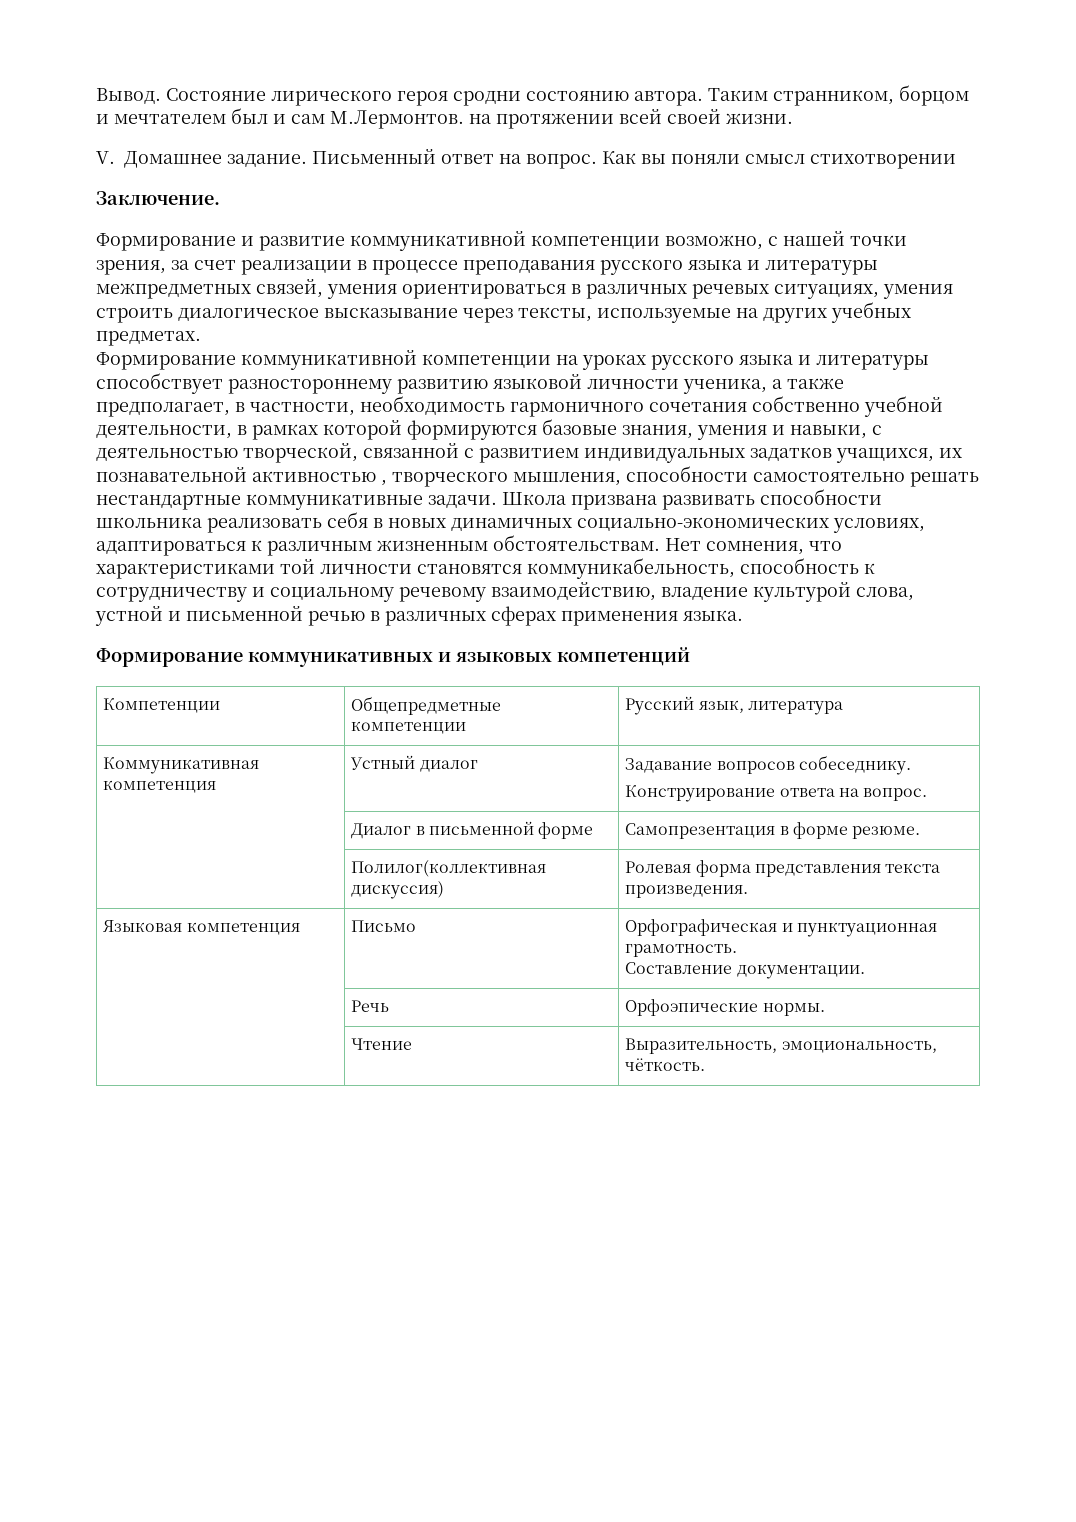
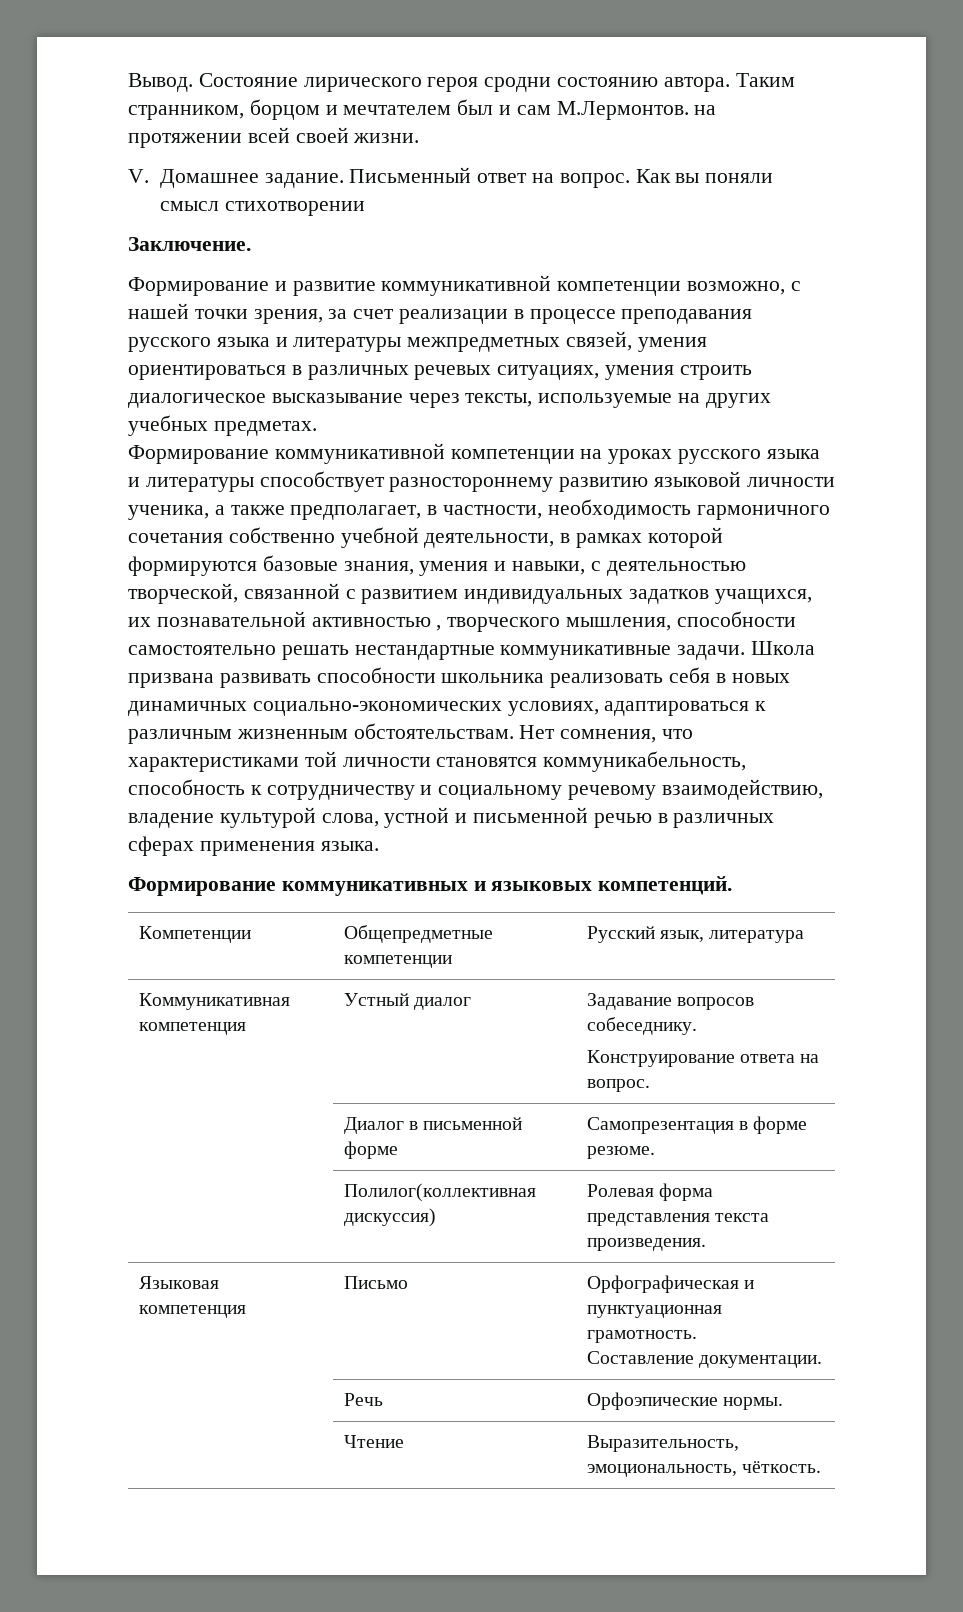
[557,647,690,666] компетенций -> [598,876,733,895] компетенций.

